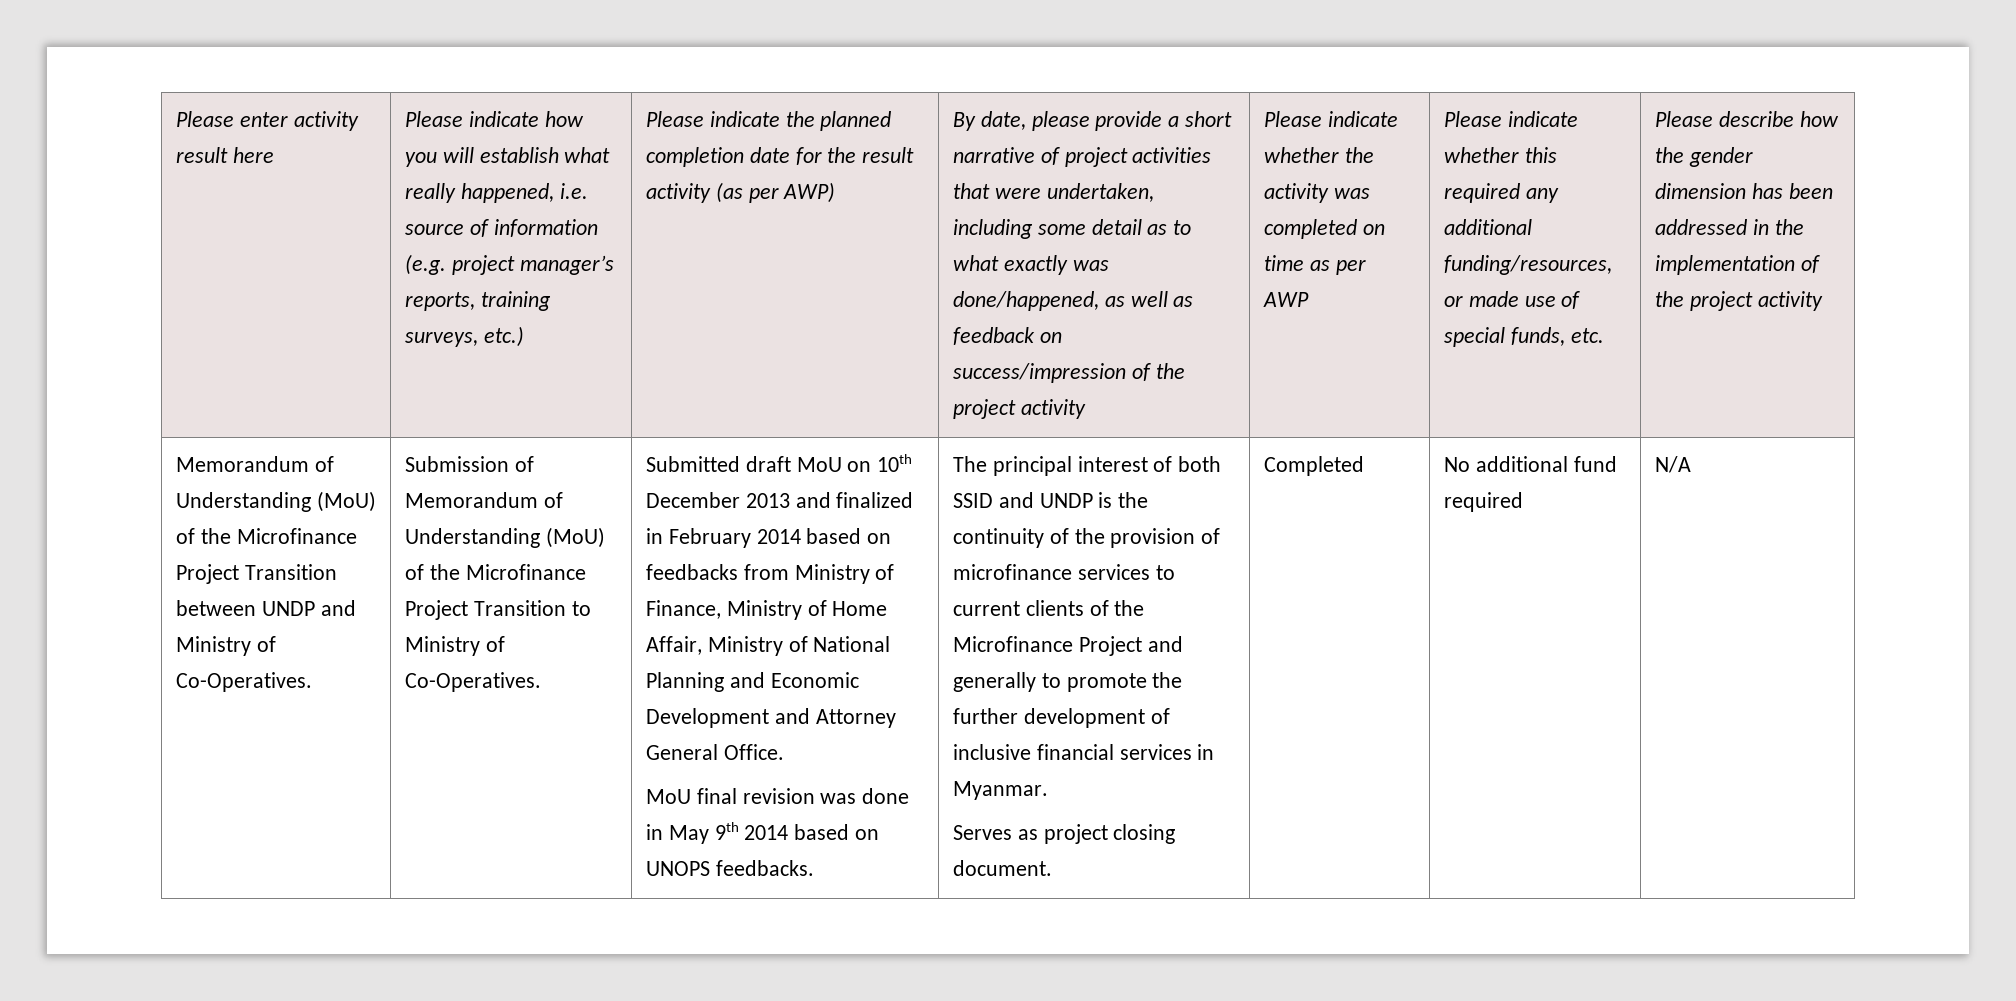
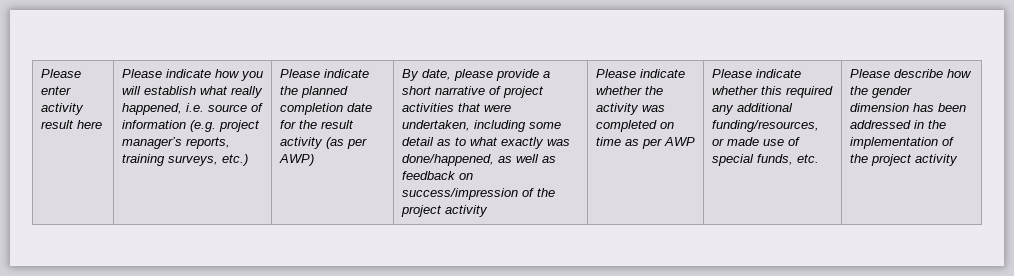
[175,456,334,472] [175,491,376,512] [175,528,357,544] [175,564,337,584] [175,600,356,616] [175,636,276,656] [175,672,312,692] [404,456,534,472] [404,492,563,508] [404,527,605,548] [404,564,586,580] [404,600,591,620] [404,636,505,656] [404,672,541,692] [645,454,913,472] [645,492,914,508] [645,528,892,548] [645,564,895,584] [645,600,888,620] [645,636,891,656] [645,672,859,692] [645,708,896,728] [645,744,784,760] [645,788,910,804] [645,822,879,844] [645,860,814,876] [952,456,1222,476] [952,492,1149,508] [952,528,1221,548] [952,564,1175,580] [952,600,1145,616] [952,636,1183,656] [952,672,1183,692] [952,708,1170,728] [952,744,1215,760] [952,781,1048,800] [952,824,1176,844] [952,860,1052,876] [1263,456,1364,476] [1443,456,1617,472] [1443,492,1523,512] [1654,456,1691,473] // Memorandum of Understanding (MoU) of the Microfinance Project Transition between UNDP and Ministry of Co-Operatives. | Submission of Memorandum of Understanding (MoU) of the Microfinance Project Transition to Ministry of Co-Operatives. | Submitted draft MoU on 10th December 2013 and finalized in February 2014 based on feedbacks from Ministry of Finance, Ministry of Home Affair, Ministry of National Planning and Economic Development and Attorney General Office. // MoU final revision was done in May 9th 2014 based on UNOPS feedbacks. | The principal interest of both SSID and UNDP is the continuity of the provision of microfinance services to current clients of the Microfinance Project and generally to promote the further development of inclusive financial services in Myanmar. // Serves as project closing document. | Completed | No additional fund required | N/A -> (958, 160) none

